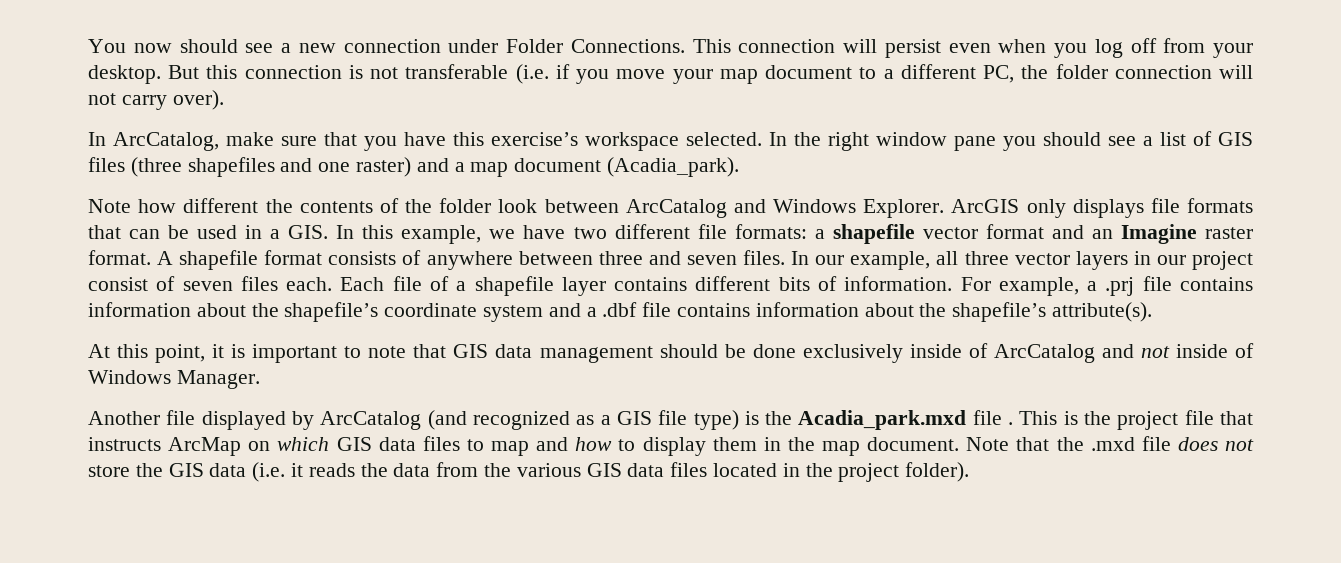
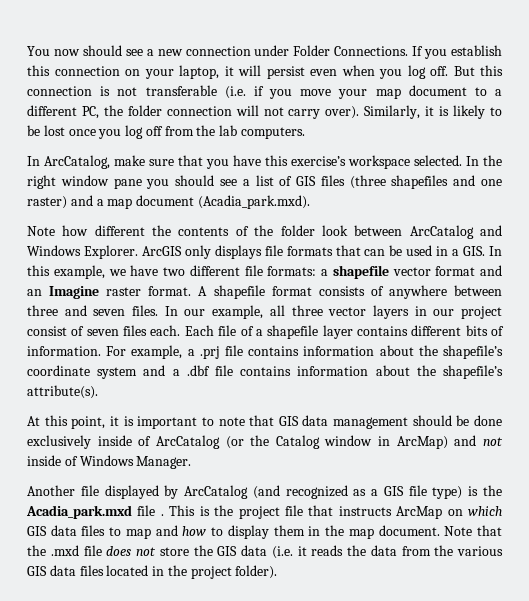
[692,39,836,53] This connection -> [412,45,503,59] [27,65,234,79] If you establish this connection on your laptop, it
[1130,38,1253,58] [88,65,161,84] off from your desktop. -> [430,66,448,76] off.
(224, 100) none -> [364,105,502,119] [27,125,306,139] Similarly, it is likely to be lost once you log off from the lab computers.
[607,157,740,177] (Acadia_park). -> [197,195,310,209] (Acadia_park.mxd).
(1095, 353) none -> [225,435,448,449] (or the Catalog window in ArcMap)

